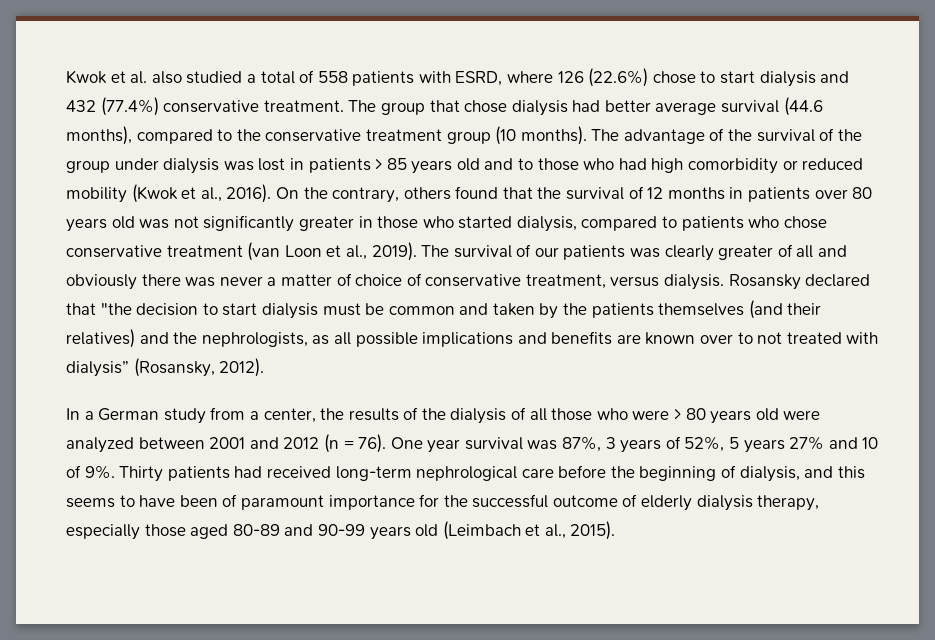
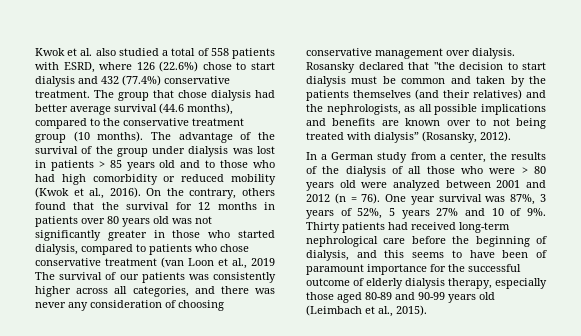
[628,186,644,199] of -> [175,202,192,210] for
[371,242,417,261] 2019). -> [251,258,275,266] 2019
[664,244,848,261] [66,273,660,290] clearly greater of all and obviously there was never a matter of choice of conservative treatment, versus -> [213,272,276,283] [35,286,275,297] [35,300,224,311] [306,48,470,59] consistently higher across all categories, and there was never any consideration of choosing conservative management over
(783, 338) none -> [516,118,546,129] being

